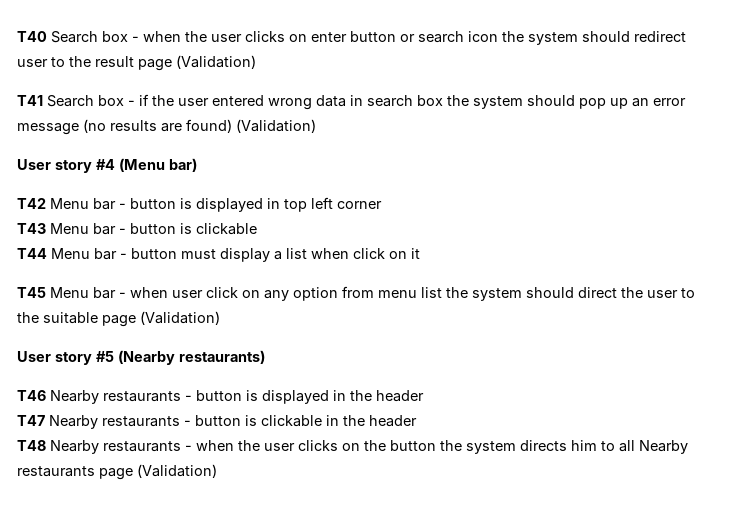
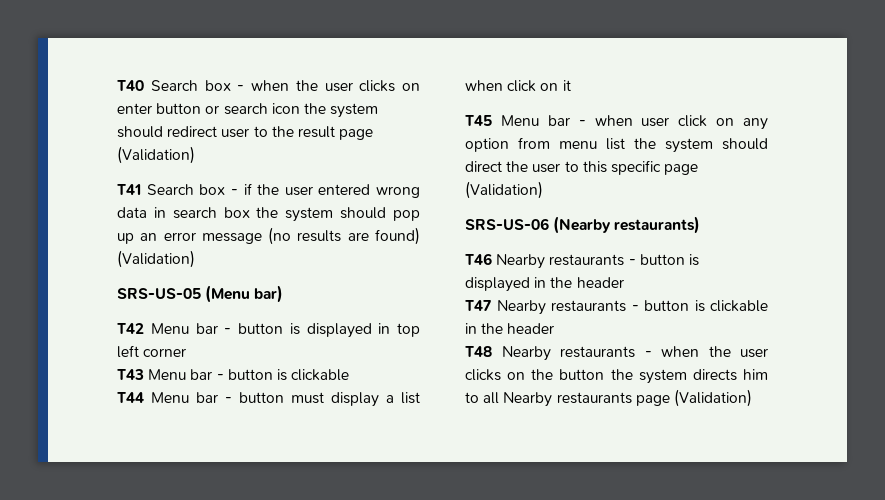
[17,159,115,173] User story #4 -> [117,288,201,299] SRS-US-05
[17,311,220,327] [17,351,114,365] the suitable page (Validation) // User story #5 -> [582,160,699,175] [465,181,543,199] [465,218,549,230] this specific page (Validation) // SRS-US-06

